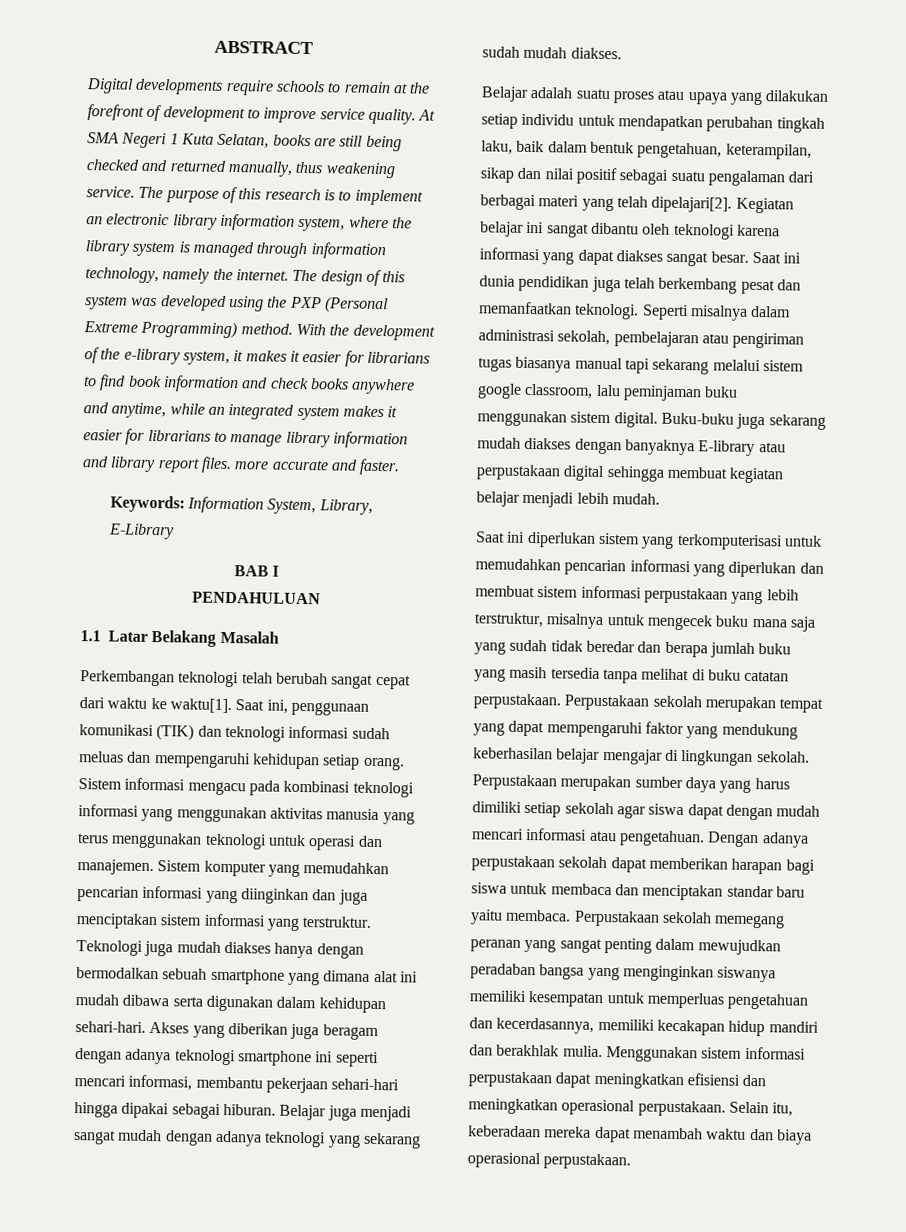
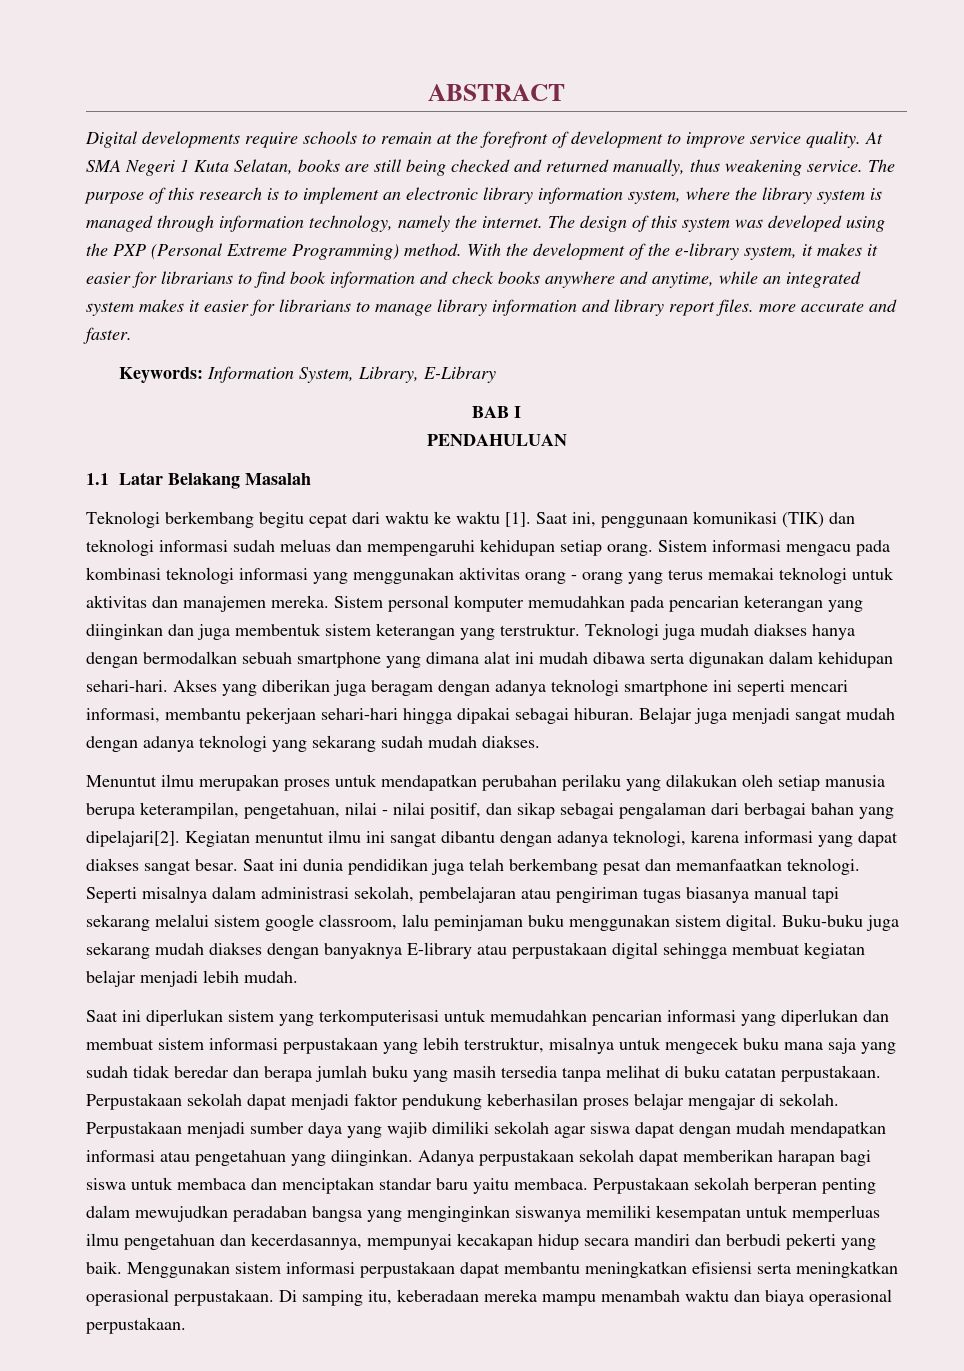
[80,670,374,689] Perkembangan teknologi telah berubah sangat -> [86,511,304,528] Teknologi berkembang begitu
[169,698,232,714] waktu[1]. -> [456,511,531,527] waktu [1].
[326,808,380,821] manusia -> [525,572,623,584] orang - orang
[111,832,203,849] menggunakan -> [708,567,774,580] memakai
[308,835,383,851] [77,859,390,877] [77,885,204,902] operasi dan manajemen. Sistem komputer yang memudahkan pencarian informasi -> [86,595,823,612] aktivitas dan manajemen mereka. Sistem personal komputer memudahkan pada pencarian keterangan
[76,913,266,930] menciptakan sistem informasi -> [235,623,455,640] membentuk sistem keterangan
[481,86,829,106] [481,113,825,133] [481,140,812,160] [480,167,815,187] [480,194,794,214] [480,221,735,240] Belajar adalah suatu proses atau upaya yang dilakukan setiap individu untuk mendapatkan perubahan tingkah laku, baik dalam bentuk pengetahuan, keterampilan, sikap dan nilai positif sebagai suatu pengalaman dari berbagai materi yang telah dipelajari[2]. Kegiatan belajar ini sangat dibantu oleh teknologi -> [86,774,885,791] [86,802,894,819] [86,830,686,847] Menuntut ilmu merupakan proses untuk mendapatkan perubahan perilaku yang dilakukan oleh setiap manusia berupa keterampilan, pengetahuan, nilai - nilai positif, dan sikap sebagai pengalaman dari berbagai bahan yang dipelajari[2]. Kegiatan menuntut ilmu ini sangat dibantu dengan adanya teknologi,
[704,696,824,713] [473,720,798,740] [473,747,553,760] merupakan tempat yang dapat mempengaruhi faktor yang mendukung keberhasilan -> [247,1093,629,1110] dapat menjadi faktor pendukung keberhasilan proses
[681,750,754,766] lingkungan -> (774, 1100) none
[560,775,632,792] merupakan -> [187,1122,245,1138] menjadi
[754,778,790,790] [472,801,562,818] harus dimiliki setiap -> [387,1121,489,1138] wajib dimiliki
[472,828,524,840] mencari -> [790,1121,886,1138] mendapatkan
[618,830,809,848] pengetahuan. Dengan adanya -> [195,1149,474,1166] pengetahuan yang diinginkan. Adanya
[714,914,786,929] [470,938,602,953] memegang peranan yang sangat -> [754,1178,817,1194] berperan
(725, 1000) none -> [86,1233,119,1246] ilmu
[597,1018,655,1031] memiliki -> [367,1234,452,1250] mempunyai
(766, 1028) none -> [584,1238,629,1246] secara
[496,1044,603,1058] berakhlak mulia. -> [726,1233,876,1250] [86,1261,122,1274] berbudi pekerti yang baik.
(592, 1080) none -> [504,1262,580,1274] membantu
[742,1074,767,1087] dan -> [757,1263,791,1274] serta
[728,1101,769,1114] Selain -> [279,1290,363,1306] Di samping
[594,1126,631,1143] dapat -> [542,1294,596,1306] mampu

